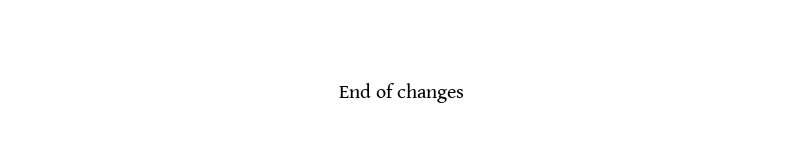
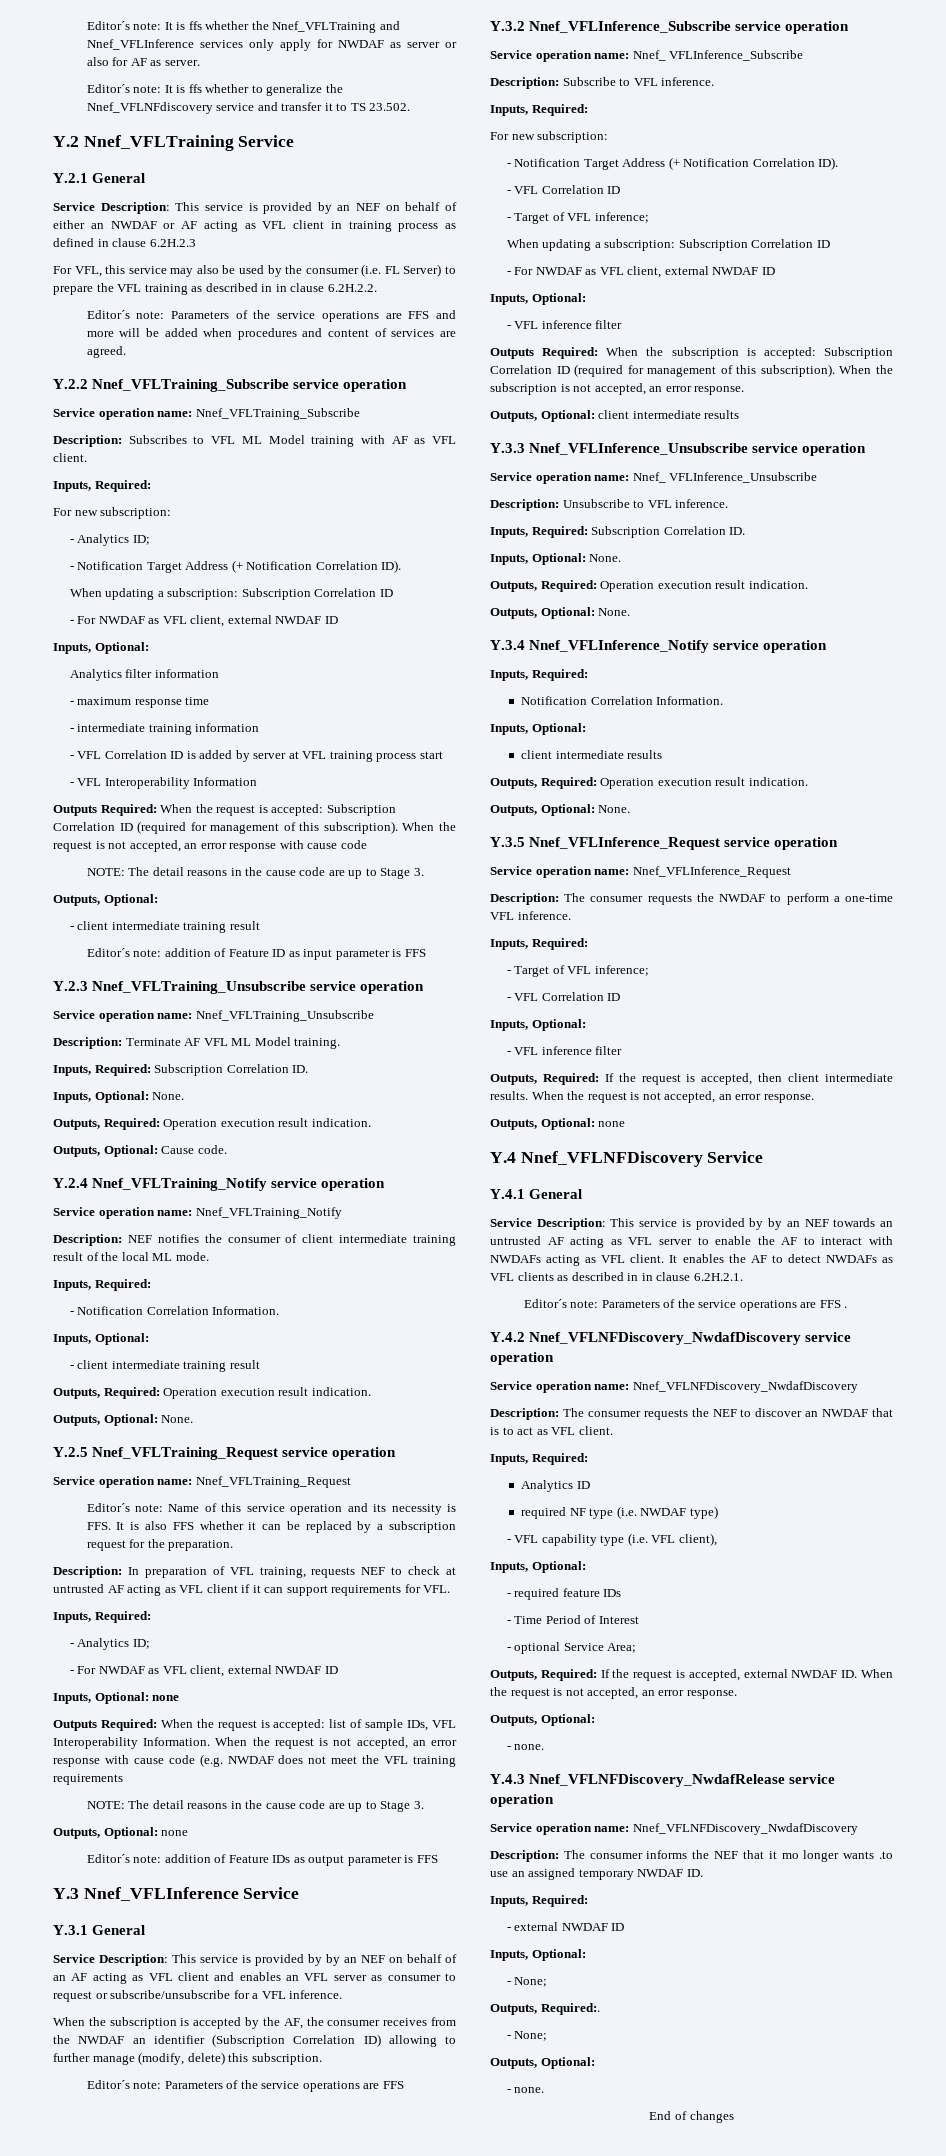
(338, 90) none -> [86,21,400,33] [86,39,458,51] [86,57,200,66] [86,84,343,96] [86,102,411,114] [53,135,295,151] [53,173,146,183] [53,202,457,214] [53,220,456,232] [53,238,196,247] [53,264,456,277] [53,283,377,295] [86,310,457,322] [86,328,456,340] [86,346,126,358] [53,379,408,392] [53,408,360,420] [53,435,456,447] [53,453,87,462] [53,480,151,492] [53,507,172,519] [69,534,150,546] [69,560,402,573] [69,588,393,600] [69,615,338,627] [53,642,149,654] [69,669,219,681] [69,697,210,708] [69,723,260,735] [69,750,443,762] [69,777,258,789] [53,804,396,816] [53,821,456,834] [53,840,367,852] [86,867,424,879] [53,894,158,906] [69,921,260,933] [86,948,426,960] [53,981,425,994] [53,1010,374,1022] [53,1037,341,1049] [53,1064,309,1076] [53,1091,185,1103] [53,1118,371,1130] [53,1145,227,1157] [53,1178,386,1191] [53,1207,342,1219] [53,1234,456,1246] [53,1252,209,1261] [53,1279,151,1291] [69,1306,280,1315] [53,1333,149,1345] [69,1360,260,1372] [53,1387,371,1399] [53,1414,194,1426] [53,1447,397,1460] [53,1476,351,1488] [86,1503,456,1515] [86,1521,457,1533] [86,1539,234,1551] [53,1566,456,1578] [53,1584,451,1596] [53,1611,151,1623] [69,1638,150,1650] [69,1665,338,1677] [53,1692,180,1704] [53,1719,457,1731] [53,1737,458,1749] [53,1754,457,1767] [53,1774,123,1785] [86,1800,424,1812] [53,1827,189,1839] [86,1854,438,1866] [53,1887,300,1901] [53,1925,146,1935] [53,1954,457,1966] [53,1972,456,1984] [53,1990,343,2002] [53,2017,456,2029] [53,2034,456,2047] [53,2052,322,2065] [86,2080,404,2092] [490,21,850,34] [490,50,804,62] [490,77,715,89] [490,104,588,116] [490,131,609,143] [506,157,839,170] [506,185,621,194] [506,212,649,224] [506,239,830,251] [506,266,775,278] [490,293,586,305] [506,320,623,329] [490,347,893,359] [490,364,893,377] [490,383,745,395] [490,410,740,422] [490,443,867,456] [490,472,818,484] [490,499,729,511] [490,526,746,538] [490,553,622,565] [490,580,808,592] [490,607,631,619] [490,640,828,653] [490,669,588,681] [521,696,724,705] [490,723,586,735] [521,750,663,759] [490,777,808,789] [490,804,631,816] [490,837,839,850] [490,866,791,878] [490,893,893,905] [490,911,571,920] [490,938,588,950] [506,965,649,977] [506,992,621,1001] [490,1019,586,1031] [506,1046,623,1055] [490,1073,893,1085] [490,1091,814,1103] [490,1118,626,1130] [490,1151,764,1167] [490,1189,583,1199] [490,1218,893,1230] [490,1236,893,1248] [490,1254,893,1266] [490,1272,743,1281] [523,1299,848,1311] [490,1332,852,1345] [490,1352,554,1365] [490,1381,858,1393] [490,1408,893,1420] [490,1426,613,1435] [490,1453,588,1465] [521,1480,590,1492] [521,1506,718,1519] [506,1533,717,1546] [490,1561,586,1573] [506,1588,622,1600] [506,1615,639,1624] [506,1642,637,1654] [490,1669,893,1681] [490,1687,737,1699] [490,1714,595,1726] [506,1744,545,1750] [490,1774,836,1787] [490,1794,554,1807] [490,1823,858,1835] [490,1850,893,1862] [490,1868,703,1880] [490,1895,588,1907] [506,1922,625,1931] [490,1949,586,1961] [506,1977,548,1987] [490,2003,600,2015] [506,2031,548,2041] [490,2057,595,2069] [506,2087,545,2093] Editor´s note: It is ffs whether the Nnef_VFLTraining and Nnef_VFLInference services only apply for NWDAF as server or also for AF as server. // Editor´s note: It is ffs whether to generalize the Nnef_VFLNFdiscovery service and transfer it to TS 23.502. // Y.2 Nnef_VFLTraining Service // Y.2.1 General // Service Description: This service is provided by an NEF on behalf of either an NWDAF or AF acting as VFL client in training process as defined in clause 6.2H.2.3 // For VFL, this service may also be used by the consumer (i.e. FL Server) to prepare the VFL training as described in in clause 6.2H.2.2. // Editor´s note: Parameters of the service operations are FFS and more will be added when procedures and content of services are agreed. // Y.2.2 Nnef_VFLTraining_Subscribe service operation // Service operation name: Nnef_VFLTraining_Subscribe // Description: Subscribes to VFL ML Model training with AF as VFL client. // Inputs, Required: // For new subscription: // - Analytics ID; // - Notification Target Address (+ Notification Correlation ID). // When updating a subscription: Subscription Correlation ID // - For NWDAF as VFL client, external NWDAF ID // Inputs, Optional: // Analytics filter information // - maximum response time // - intermediate training information // - VFL Correlation ID is added by server at VFL training process start // - VFL Interoperability Information // Outputs Required: When the request is accepted: Subscription Correlation ID (required for management of this subscription). When the request is not accepted, an error response with cause code // NOTE: The detail reasons in the cause code are up to Stage 3. // Outputs, Optional: // - client intermediate training result // Editor´s note: addition of Feature ID as input parameter is FFS // Y.2.3 Nnef_VFLTraining_Unsubscribe service operation // Service operation name: Nnef_VFLTraining_Unsubscribe // Description: Terminate AF VFL ML Model training. // Inputs, Required: Subscription Correlation ID. // Inputs, Optional: None. // Outputs, Required: Operation execution result indication. // Outputs, Optional: Cause code. // Y.2.4 Nnef_VFLTraining_Notify service operation // Service operation name: Nnef_VFLTraining_Notify // Description: NEF notifies the consumer of client intermediate training result of the local ML mode. // Inputs, Required: // - Notification Correlation Information. // Inputs, Optional: // - client intermediate training result // Outputs, Required: Operation execution result indication. // Outputs, Optional: None. // Y.2.5 Nnef_VFLTraining_Request service operation // Service operation name: Nnef_VFLTraining_Request // Editor´s note: Name of this service operation and its necessity is FFS. It is also FFS whether it can be replaced by a subscription request for the preparation. // Description: In preparation of VFL training, requests NEF to check at untrusted AF acting as VFL client if it can support requirements for VFL. // Inputs, Required: // - Analytics ID; // - For NWDAF as VFL client, external NWDAF ID // Inputs, Optional: none // Outputs Required: When the request is accepted: list of sample IDs, VFL Interoperability Information. When the request is not accepted, an error response with cause code (e.g. NWDAF does not meet the VFL training requirements // NOTE: The detail reasons in the cause code are up to Stage 3. // Outputs, Optional: none // Editor´s note: addition of Feature IDs as output parameter is FFS // Y.3 Nnef_VFLInference Service // Y.3.1 General // Service Description: This service is provided by by an NEF on behalf of an AF acting as VFL client and enables an VFL server as consumer to request or subscribe/unsubscribe for a VFL inference. // When the subscription is accepted by the AF, the consumer receives from the NWDAF an identifier (Subscription Correlation ID) allowing to further manage (modify, delete) this subscription. // Editor´s note: Parameters of the service operations are FFS // Y.3.2 Nnef_VFLInference_Subscribe service operation // Service operation name: Nnef_ VFLInference_Subscribe // Description: Subscribe to VFL inference. // Inputs, Required: // For new subscription: // - Notification Target Address (+ Notification Correlation ID). // - VFL Correlation ID // - Target of VFL inference; // When updating a subscription: Subscription Correlation ID // - For NWDAF as VFL client, external NWDAF ID // Inputs, Optional: // - VFL inference filter // Outputs Required: When the subscription is accepted: Subscription Correlation ID (required for management of this subscription). When the subscription is not accepted, an error response. // Outputs, Optional: client intermediate results // Y.3.3 Nnef_VFLInference_Unsubscribe service operation // Service operation name: Nnef_ VFLInference_Unsubscribe // Description: Unsubscribe to VFL inference. // Inputs, Required: Subscription Correlation ID. // Inputs, Optional: None. // Outputs, Required: Operation execution result indication. // Outputs, Optional: None. // Y.3.4 Nnef_VFLInference_Notify service operation // Inputs, Required: // Notification Correlation Information. // Inputs, Optional: // client intermediate results // Outputs, Required: Operation execution result indication. // Outputs, Optional: None. // Y.3.5 Nnef_VFLInference_Request service operation // Service operation name: Nnef_VFLInference_Request // Description: The consumer requests the NWDAF to perform a one-time VFL inference. // Inputs, Required: // - Target of VFL inference; // - VFL Correlation ID // Inputs, Optional: // - VFL inference filter // Outputs, Required: If the request is accepted, then client intermediate results. When the request is not accepted, an error response. // Outputs, Optional: none // Y.4 Nnef_VFLNFDiscovery Service // Y.4.1 General // Service Description: This service is provided by by an NEF towards an untrusted AF acting as VFL server to enable the AF to interact with NWDAFs acting as VFL client. It enables the AF to detect NWDAFs as VFL clients as described in in clause 6.2H.2.1. // Editor´s note: Parameters of the service operations are FFS . // Y.4.2 Nnef_VFLNFDiscovery_NwdafDiscovery service operation // Service operation name: Nnef_VFLNFDiscovery_NwdafDiscovery // Description: The consumer requests the NEF to discover an NWDAF that is to act as VFL client. // Inputs, Required: // Analytics ID // required NF type (i.e. NWDAF type) // - VFL capability type (i.e. VFL client), // Inputs, Optional: // - required feature IDs // - Time Period of Interest // - optional Service Area; // Outputs, Required: If the request is accepted, external NWDAF ID. When the request is not accepted, an error response. // Outputs, Optional: // - none. // Y.4.3 Nnef_VFLNFDiscovery_NwdafRelease service operation // Service operation name: Nnef_VFLNFDiscovery_NwdafDiscovery // Description: The consumer informs the NEF that it mo longer wants .to use an assigned temporary NWDAF ID. // Inputs, Required: // - external NWDAF ID // Inputs, Optional: // - None; // Outputs, Required:. // - None; // Outputs, Optional: // - none. //

